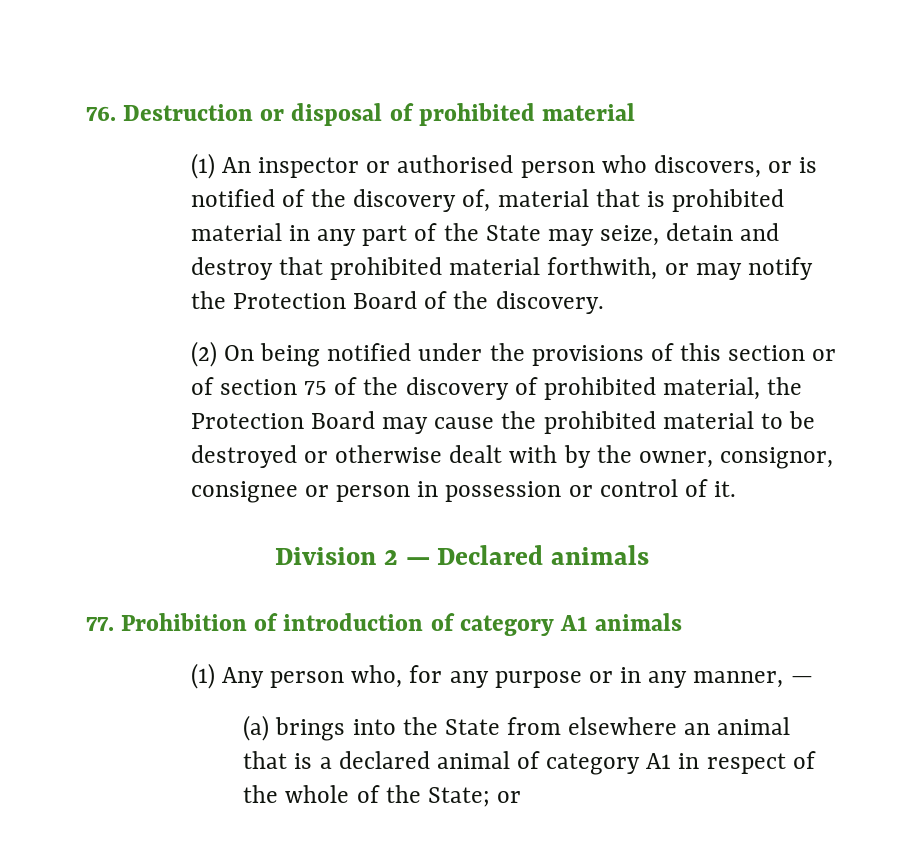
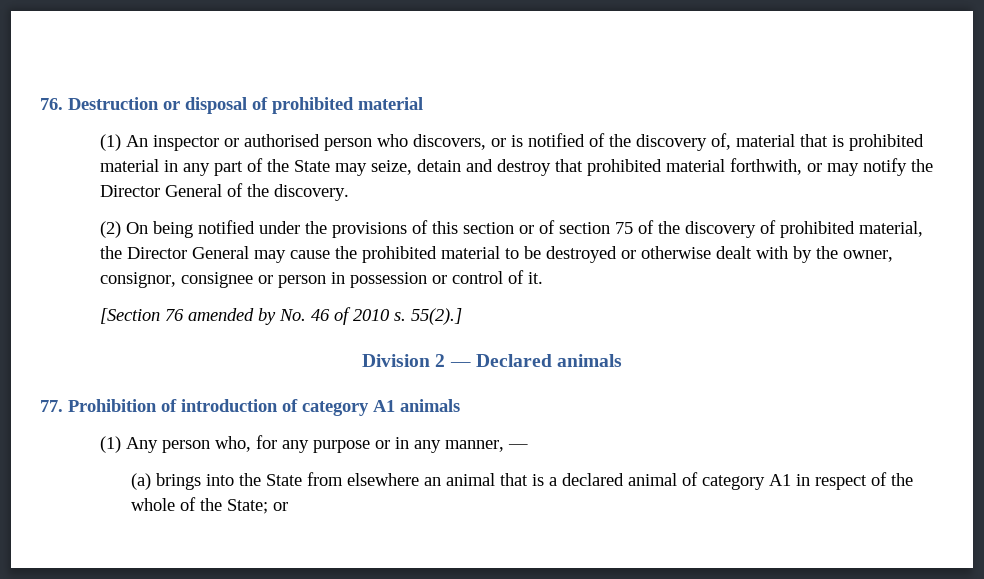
[232,291,418,309] Protection Board -> [100,184,223,197] Director General
[190,411,375,429] Protection Board -> [127,246,250,259] Director General
(737, 489) none -> [100,307,463,325] // [Section 76 amended by No. 46 of 2010 s. 55(2).]

